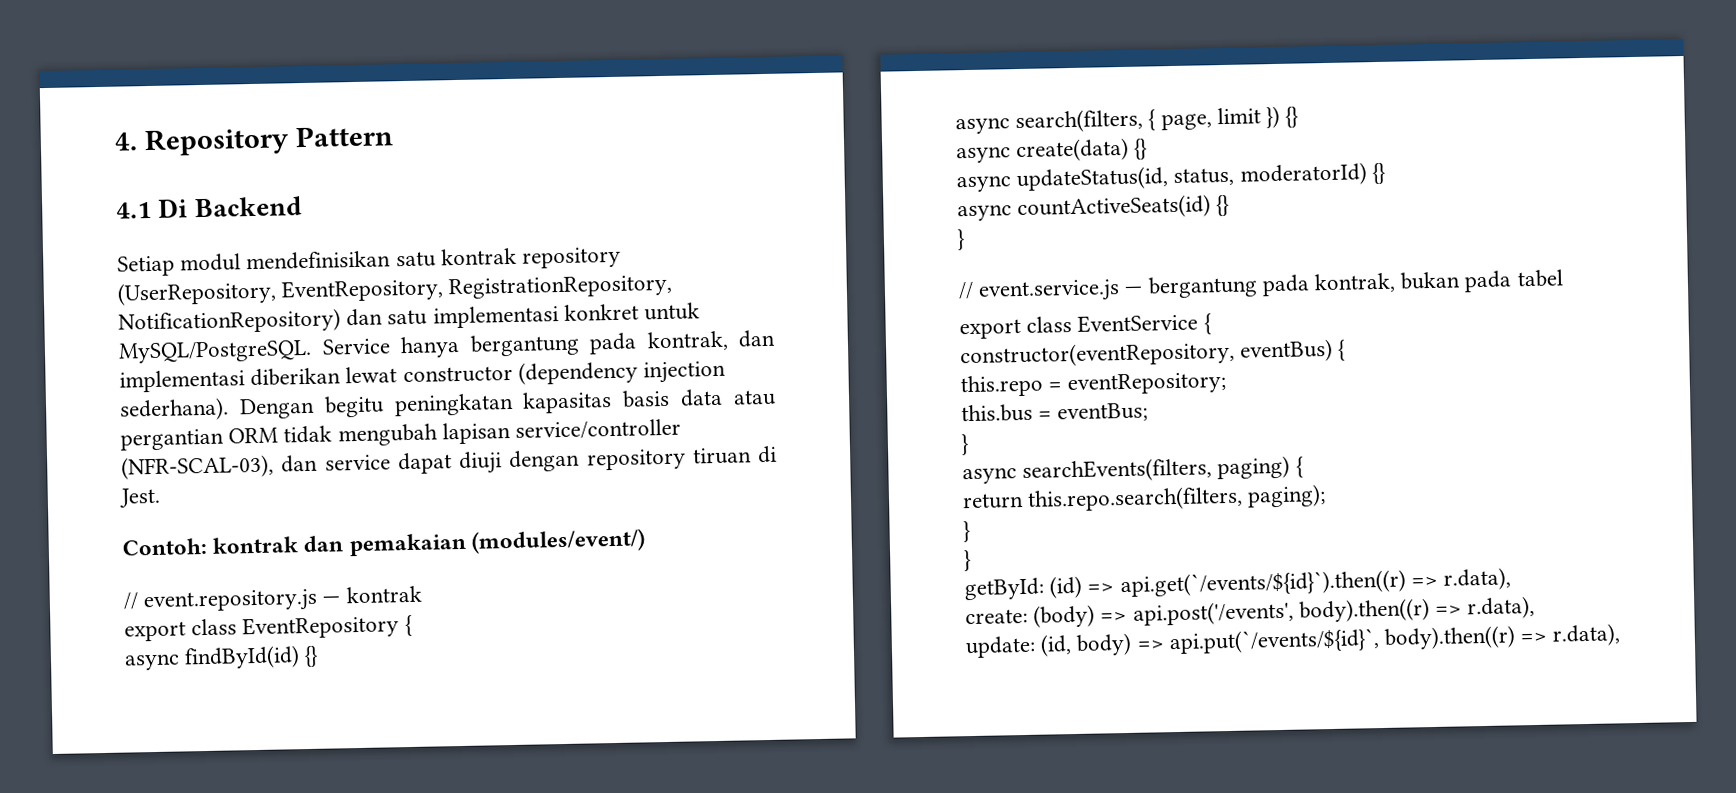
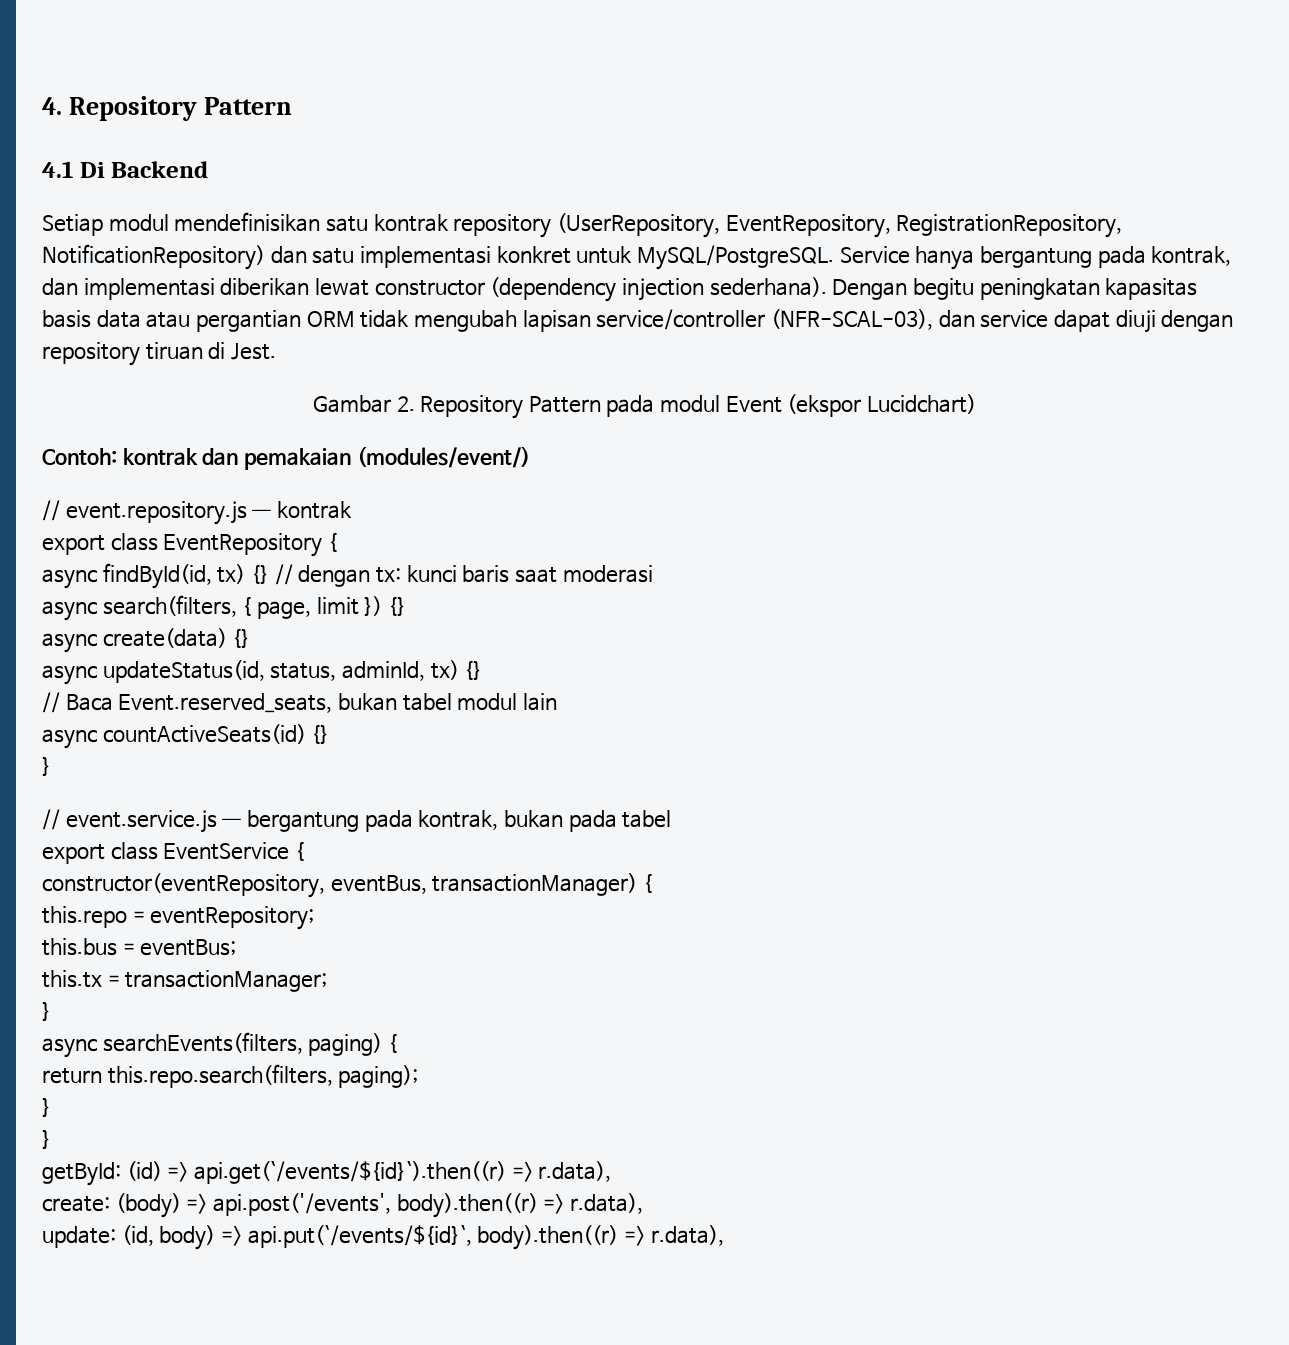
(161, 497) none -> [312,394,977,419] // Gambar 2. Repository Pattern pada modul Event (ekspor Lucidchart)
[184,645,320,670] findById(id) {} -> [102,563,653,589] findById(id, tx) {} // dengan tx: kunci baris saat moderasi
[1239,162,1386,187] moderatorId) {} -> [341,660,483,681] [42,692,557,713] adminId, tx) {} // // Baca Event.reserved_seats, bukan tabel modul lain
[1239,338,1334,363] eventBus) -> [330,873,638,896] eventBus, transactionManager)
(1149, 412) none -> [42,970,328,992] // this.tx = transactionManager;

